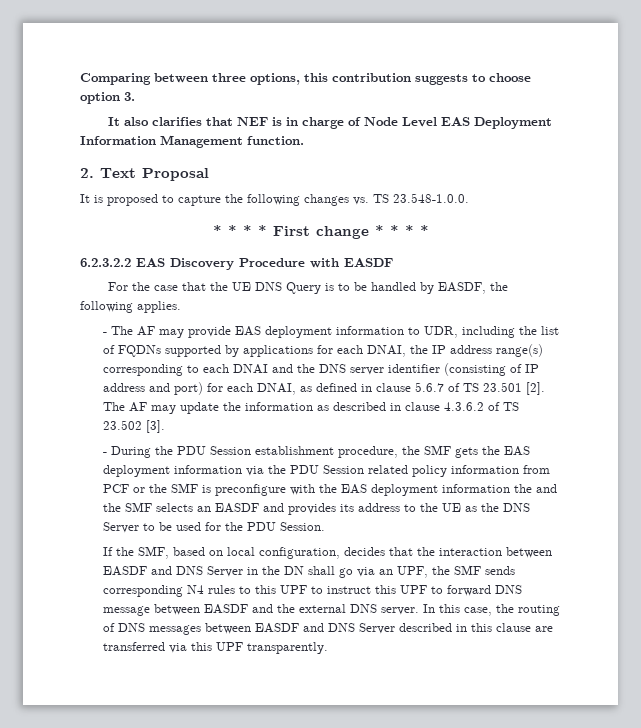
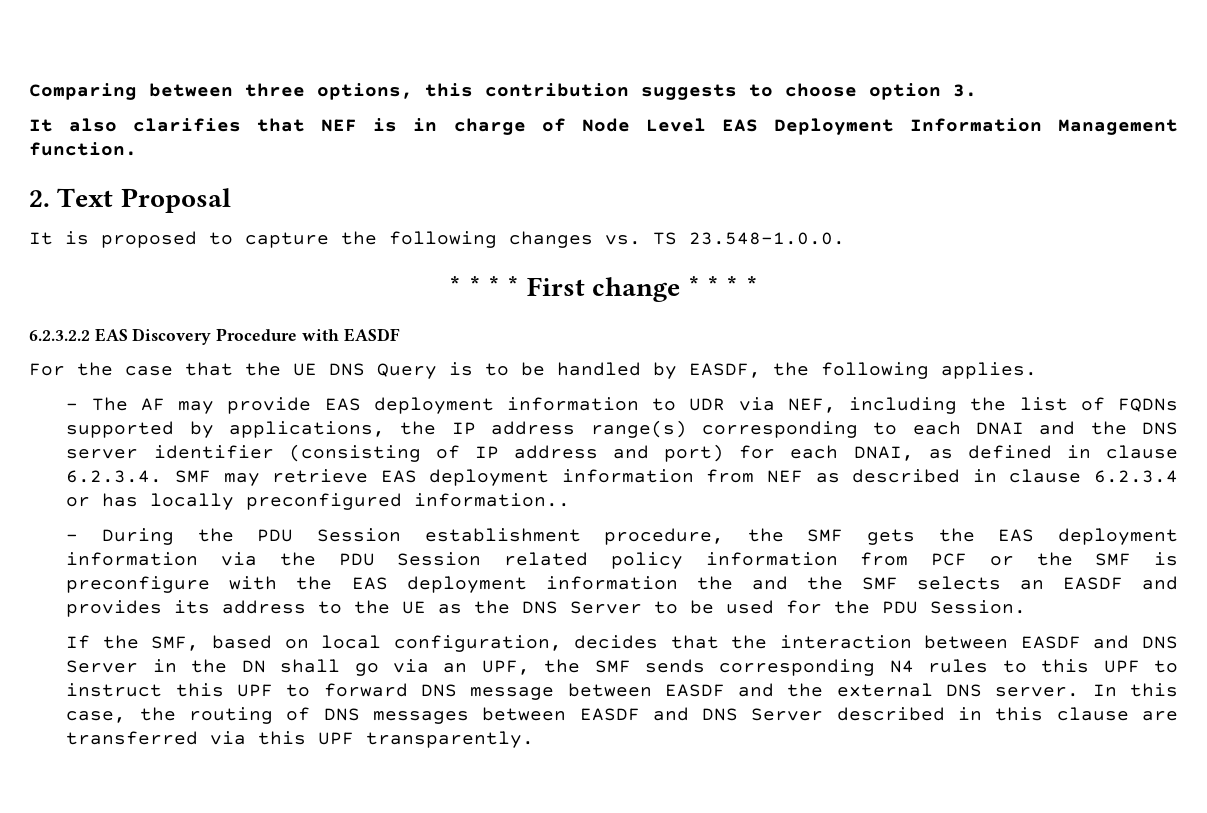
[423,326,458,338] UDR, -> [689,397,836,413] UDR via NEF,
[242,345,406,357] applications for each DNAI, -> [229,421,386,438] applications,
[414,382,545,395] [102,402,519,414] [102,420,165,433] 5.6.7 of TS 23.501 [2]. The AF may update the information as described in clause 4.3.6.2 of TS 23.502 [3]. -> [66,469,1178,486] [66,493,571,510] 6.2.3.4. SMF may retrieve EAS deployment information from NEF as described in clause 6.2.3.4 or has locally preconfigured information..

